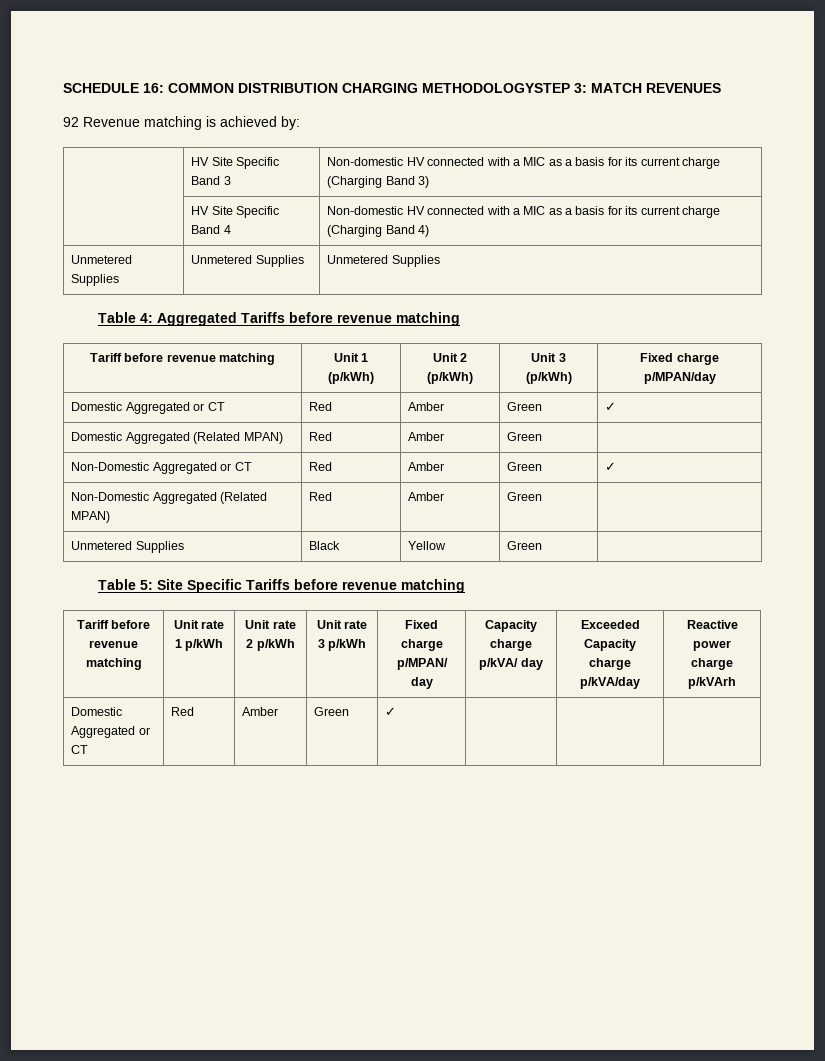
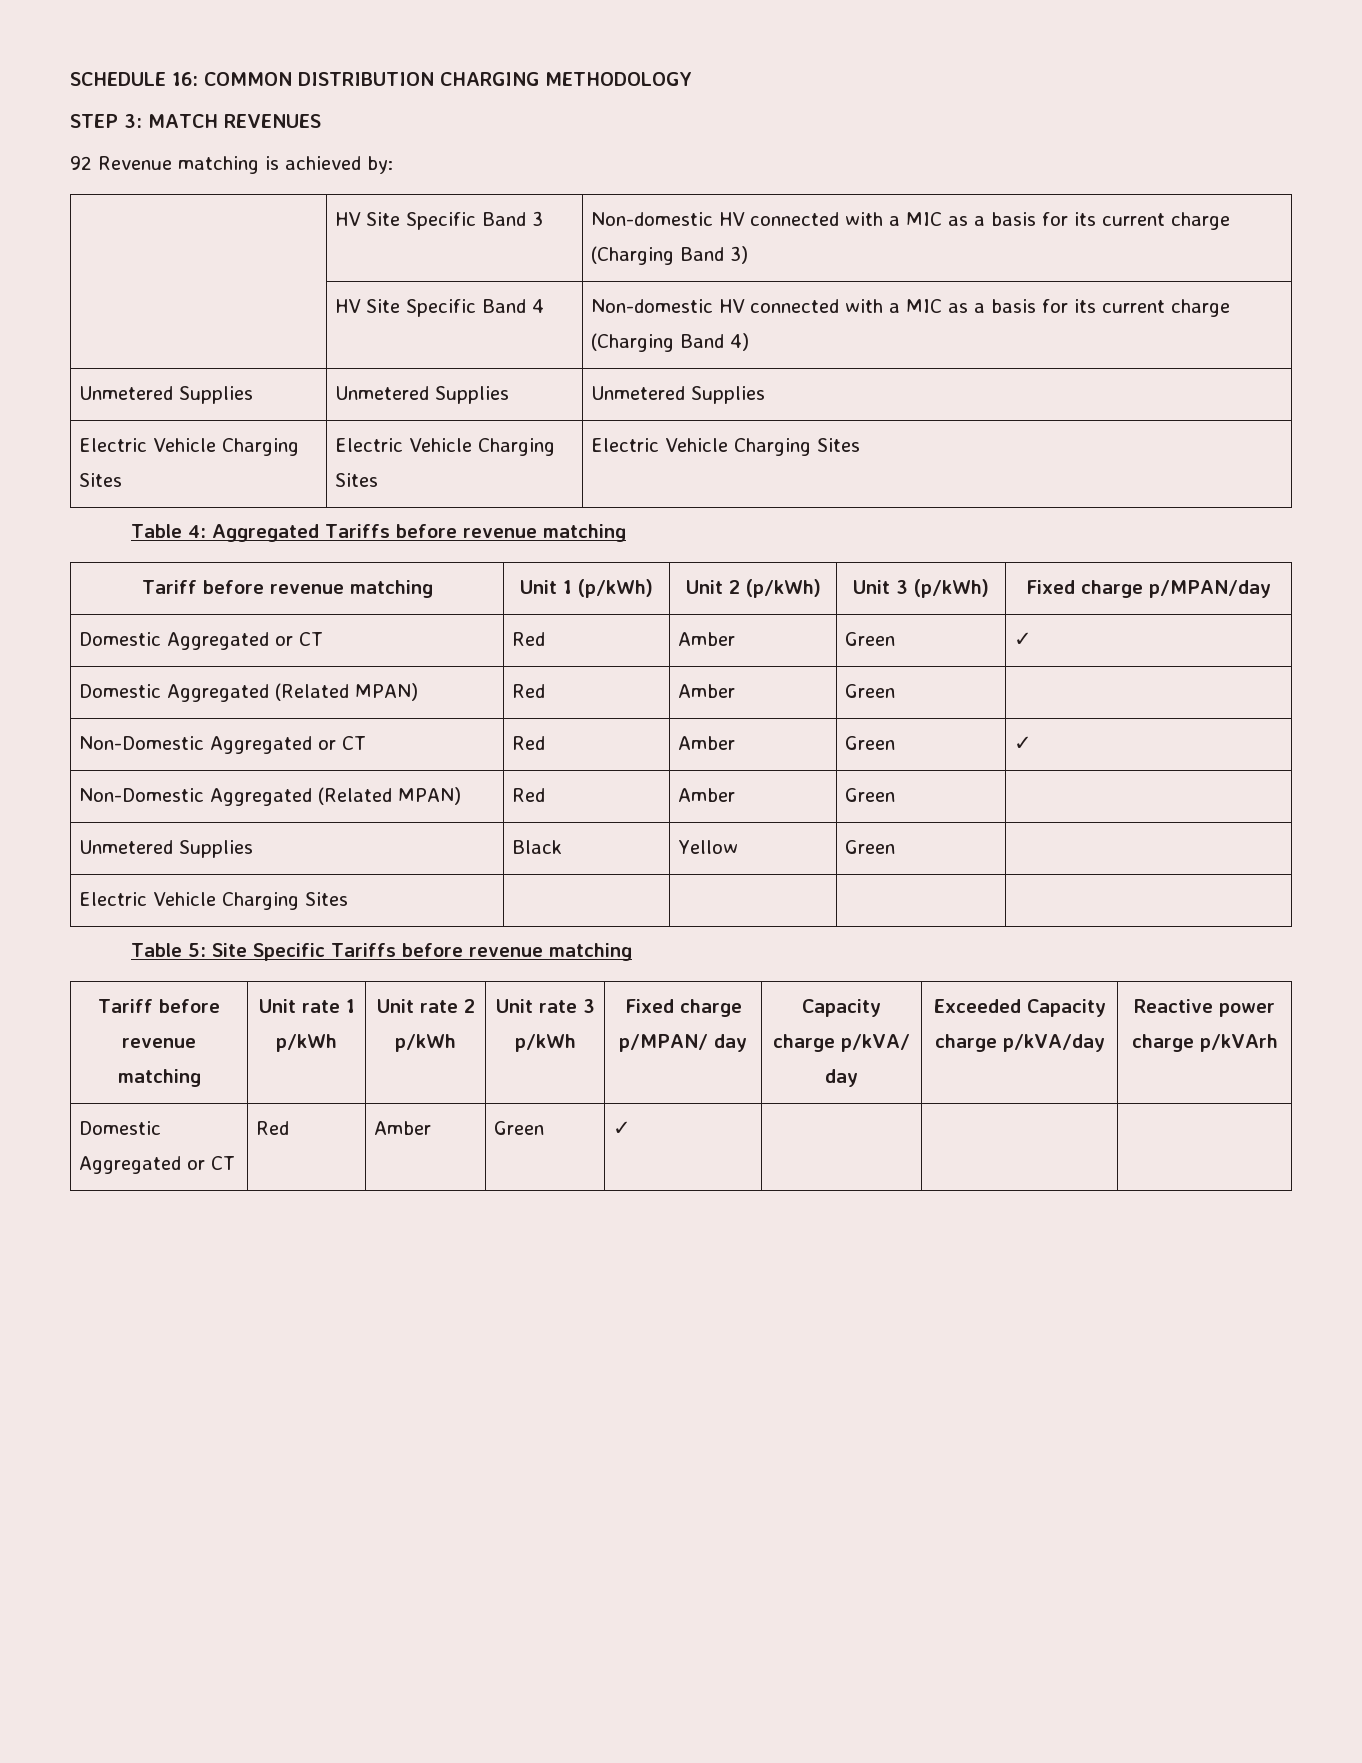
[422,83,570,93] METHODOLOGYSTEP -> [545,72,692,86] [70,114,118,128] METHODOLOGY // STEP
(440, 261) none -> [78,438,299,456] [78,473,122,487] [334,438,555,456] [334,473,378,487] [590,438,860,456] // Electric Vehicle Charging Sites | Electric Vehicle Charging Sites | Electric Vehicle Charging Sites
(543, 545) none -> [78,892,348,910] // Electric Vehicle Charging Sites | | | |

